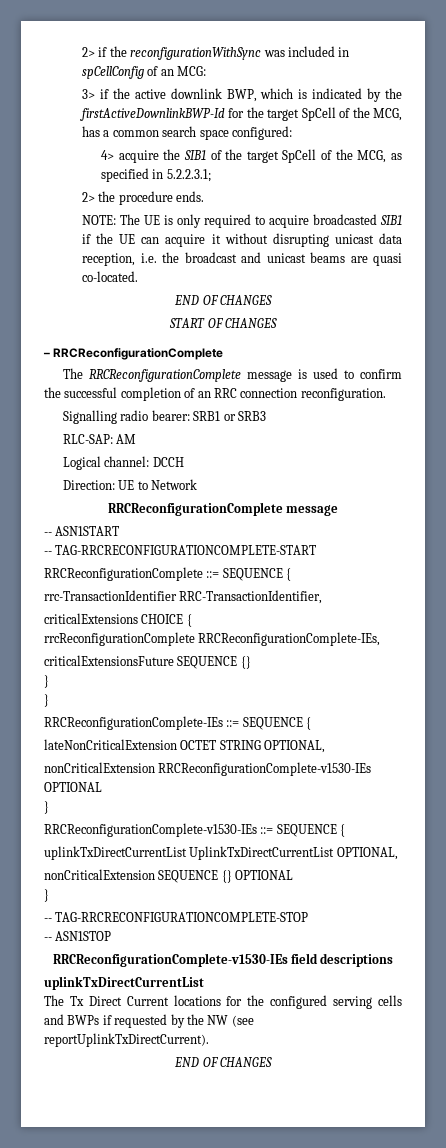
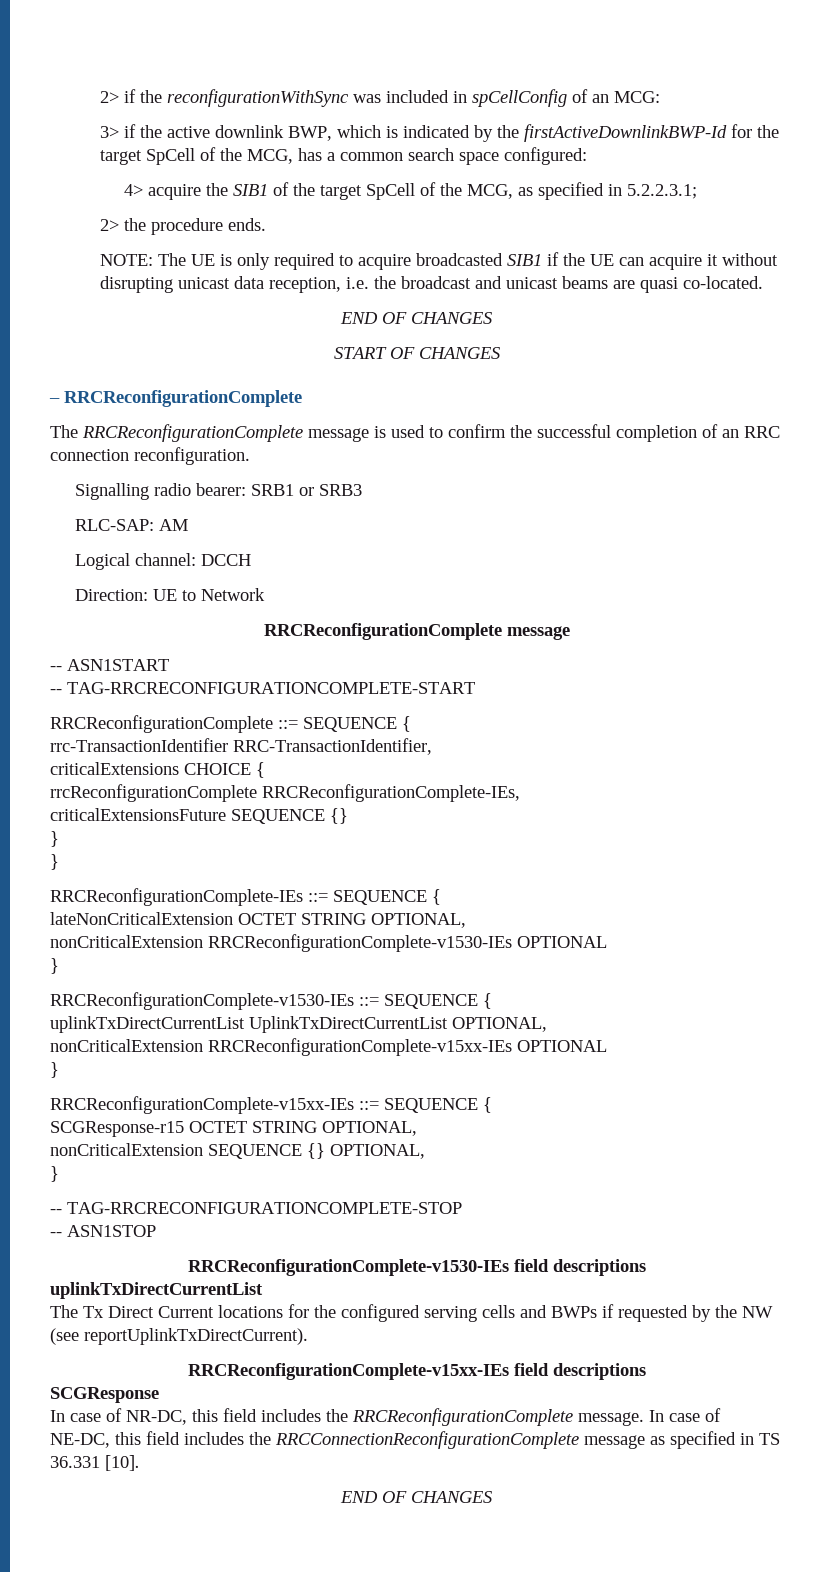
(398, 853) none -> [50,1038,607,1056] [50,1062,59,1078] [50,1096,492,1114] [50,1121,417,1137] // nonCriticalExtension RRCReconfigurationComplete-v15xx-IEs OPTIONAL // } // RRCReconfigurationComplete-v15xx-IEs ::= SEQUENCE { // SCGResponse-r15 OCTET STRING OPTIONAL,
[235,870,294,880] OPTIONAL -> [330,1144,425,1159] OPTIONAL,
(209, 1040) none -> [187,1363,646,1380] [50,1387,159,1403] [50,1408,721,1426] [50,1431,780,1449] [50,1455,140,1471] // RRCReconfigurationComplete-v15xx-IEs field descriptions // SCGResponse // In case of NR-DC, this field includes the RRCReconfigurationComplete message. In case of NE-DC, this field includes the RRCConnectionReconfigurationComplete message as specified in TS 36.331 [10].

